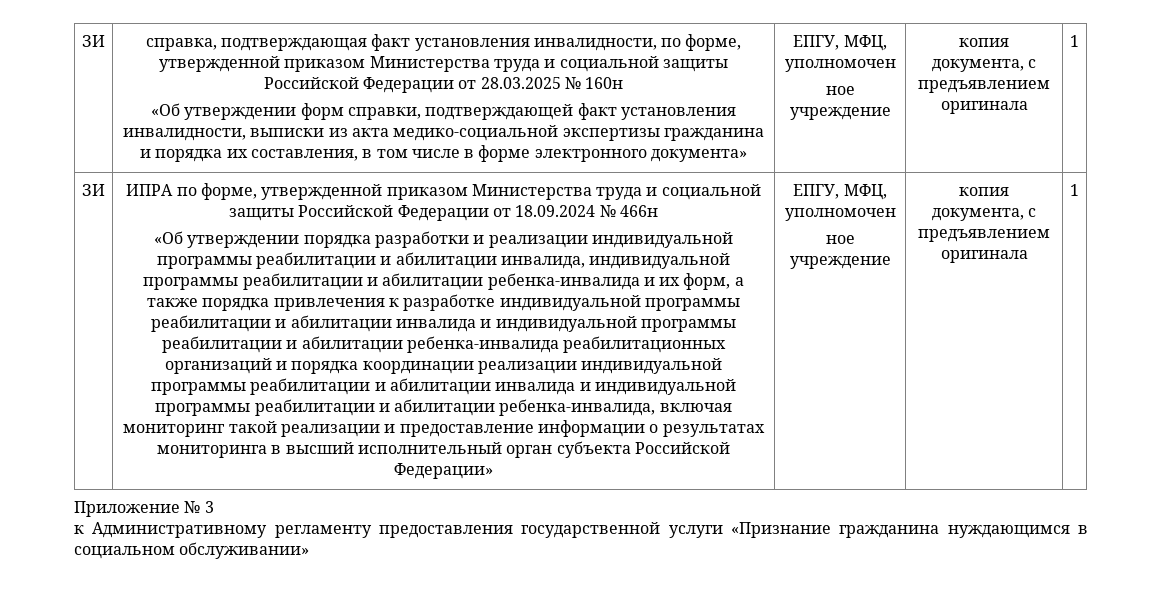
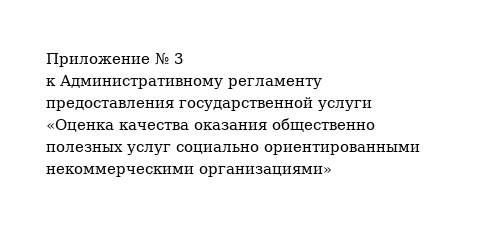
[82,35,105,47] [145,34,742,51] [159,56,728,72] [263,77,624,93] [151,103,736,120] [123,125,764,141] [139,145,748,162] [793,35,887,51] [784,59,896,72] [825,86,855,95] [789,107,891,120] [959,38,1009,47] [931,59,1037,72] [918,80,1050,93] [940,101,1028,114] [1070,35,1079,47] [82,184,105,196] [126,183,761,200] [229,205,658,221] [154,231,733,248] [156,252,731,269] [143,273,744,290] [147,294,740,311] [151,315,736,332] [161,336,727,353] [164,358,723,374] [151,378,736,395] [155,399,732,416] [123,420,765,437] [157,441,730,458] [394,463,493,479] [793,184,887,200] [784,208,896,221] [825,235,855,244] [789,256,891,269] [959,187,1009,196] [931,208,1037,221] [918,229,1050,242] [940,250,1028,263] [1070,184,1079,196] ЗИ | справка, подтверждающая факт установления инвалидности, по форме, утвержденной приказом Министерства труда и социальной защиты Российской Федерации от 28.03.2025 № 160н // «Об утверждении форм справки, подтверждающей факт установления инвалидности, выписки из акта медико-социальной экспертизы гражданина и порядка их составления, в том числе в форме электронного документа» | ЕПГУ, МФЦ, уполномочен // ное учреждение | копия документа, с предъявлением оригинала | 1 // ЗИ | ИПРА по форме, утвержденной приказом Министерства труда и социальной защиты Российской Федерации от 18.09.2024 № 466н // «Об утверждении порядка разработки и реализации индивидуальной программы реабилитации и абилитации инвалида, индивидуальной программы реабилитации и абилитации ребенка-инвалида и их форм, а также порядка привлечения к разработке индивидуальной программы реабилитации и абилитации инвалида и индивидуальной программы реабилитации и абилитации ребенка-инвалида реабилитационных организаций и порядка координации реализации индивидуальной программы реабилитации и абилитации инвалида и индивидуальной программы реабилитации и абилитации ребенка-инвалида, включая мониторинг такой реализации и предоставление информации о результатах мониторинга в высший исполнительный орган субъекта Российской Федерации» | ЕПГУ, МФЦ, уполномочен // ное учреждение | копия документа, с предъявлением оригинала | 1 // -> (46, 60) none
[731,522,1088,538] [74,542,310,559] «Признание гражданина нуждающимся в социальном обслуживании» -> [46,118,375,132] [46,144,420,155] [46,166,332,177] «Оценка качества оказания общественно полезных услуг социально ориентированными некоммерческими организациями»

